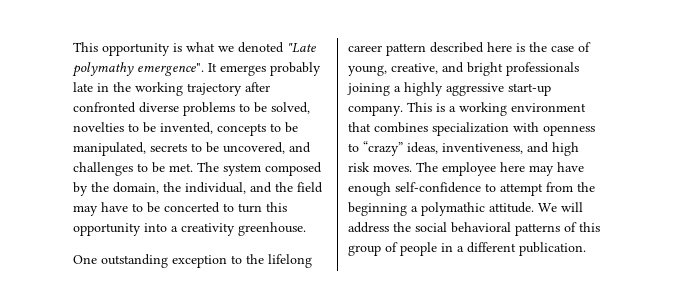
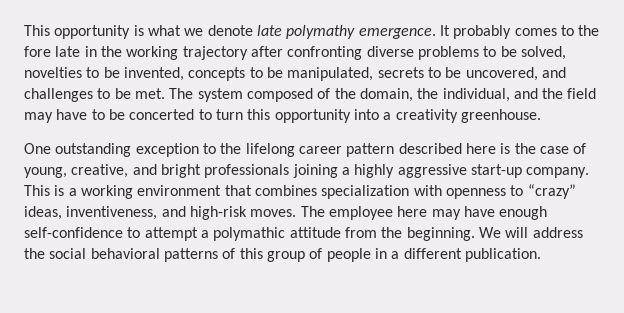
[238,42,316,53] [72,62,321,77] denoted "Late polymathy emergence". It emerges probably -> [207,25,600,39] [24,46,51,57] denote late polymathy emergence. It probably comes to the fore
[73,102,136,113] confronted -> [287,46,363,60] confronting
[73,182,88,196] by -> [317,88,331,99] of
[552,142,579,156] [348,162,370,172] high risk -> [189,206,247,220] high-risk
[546,182,595,192] [348,202,534,216] from the beginning a polymathic attitude. -> [200,227,475,241] a polymathic attitude from the beginning.

